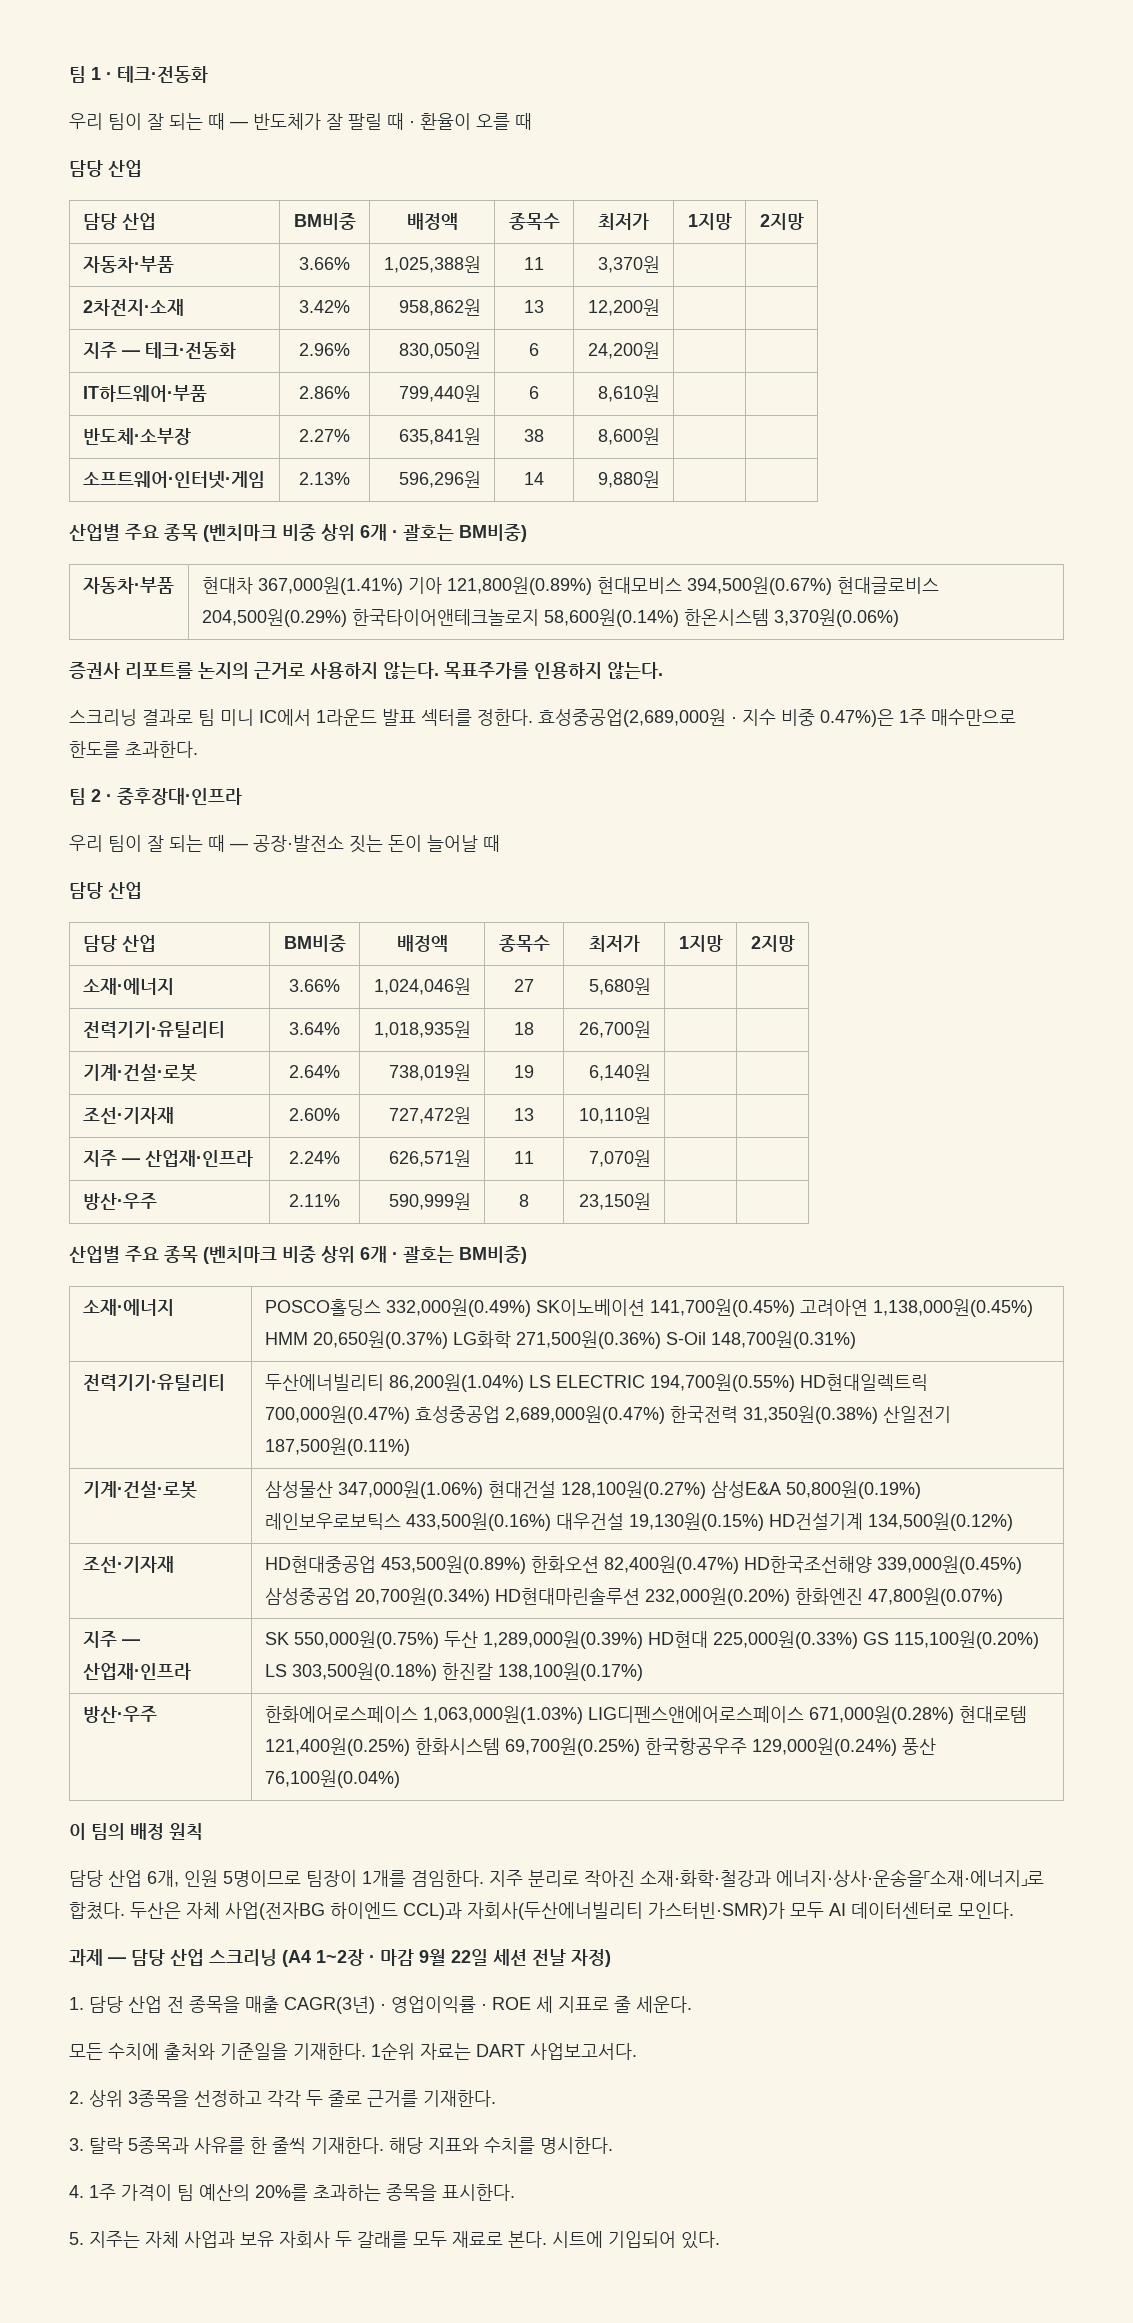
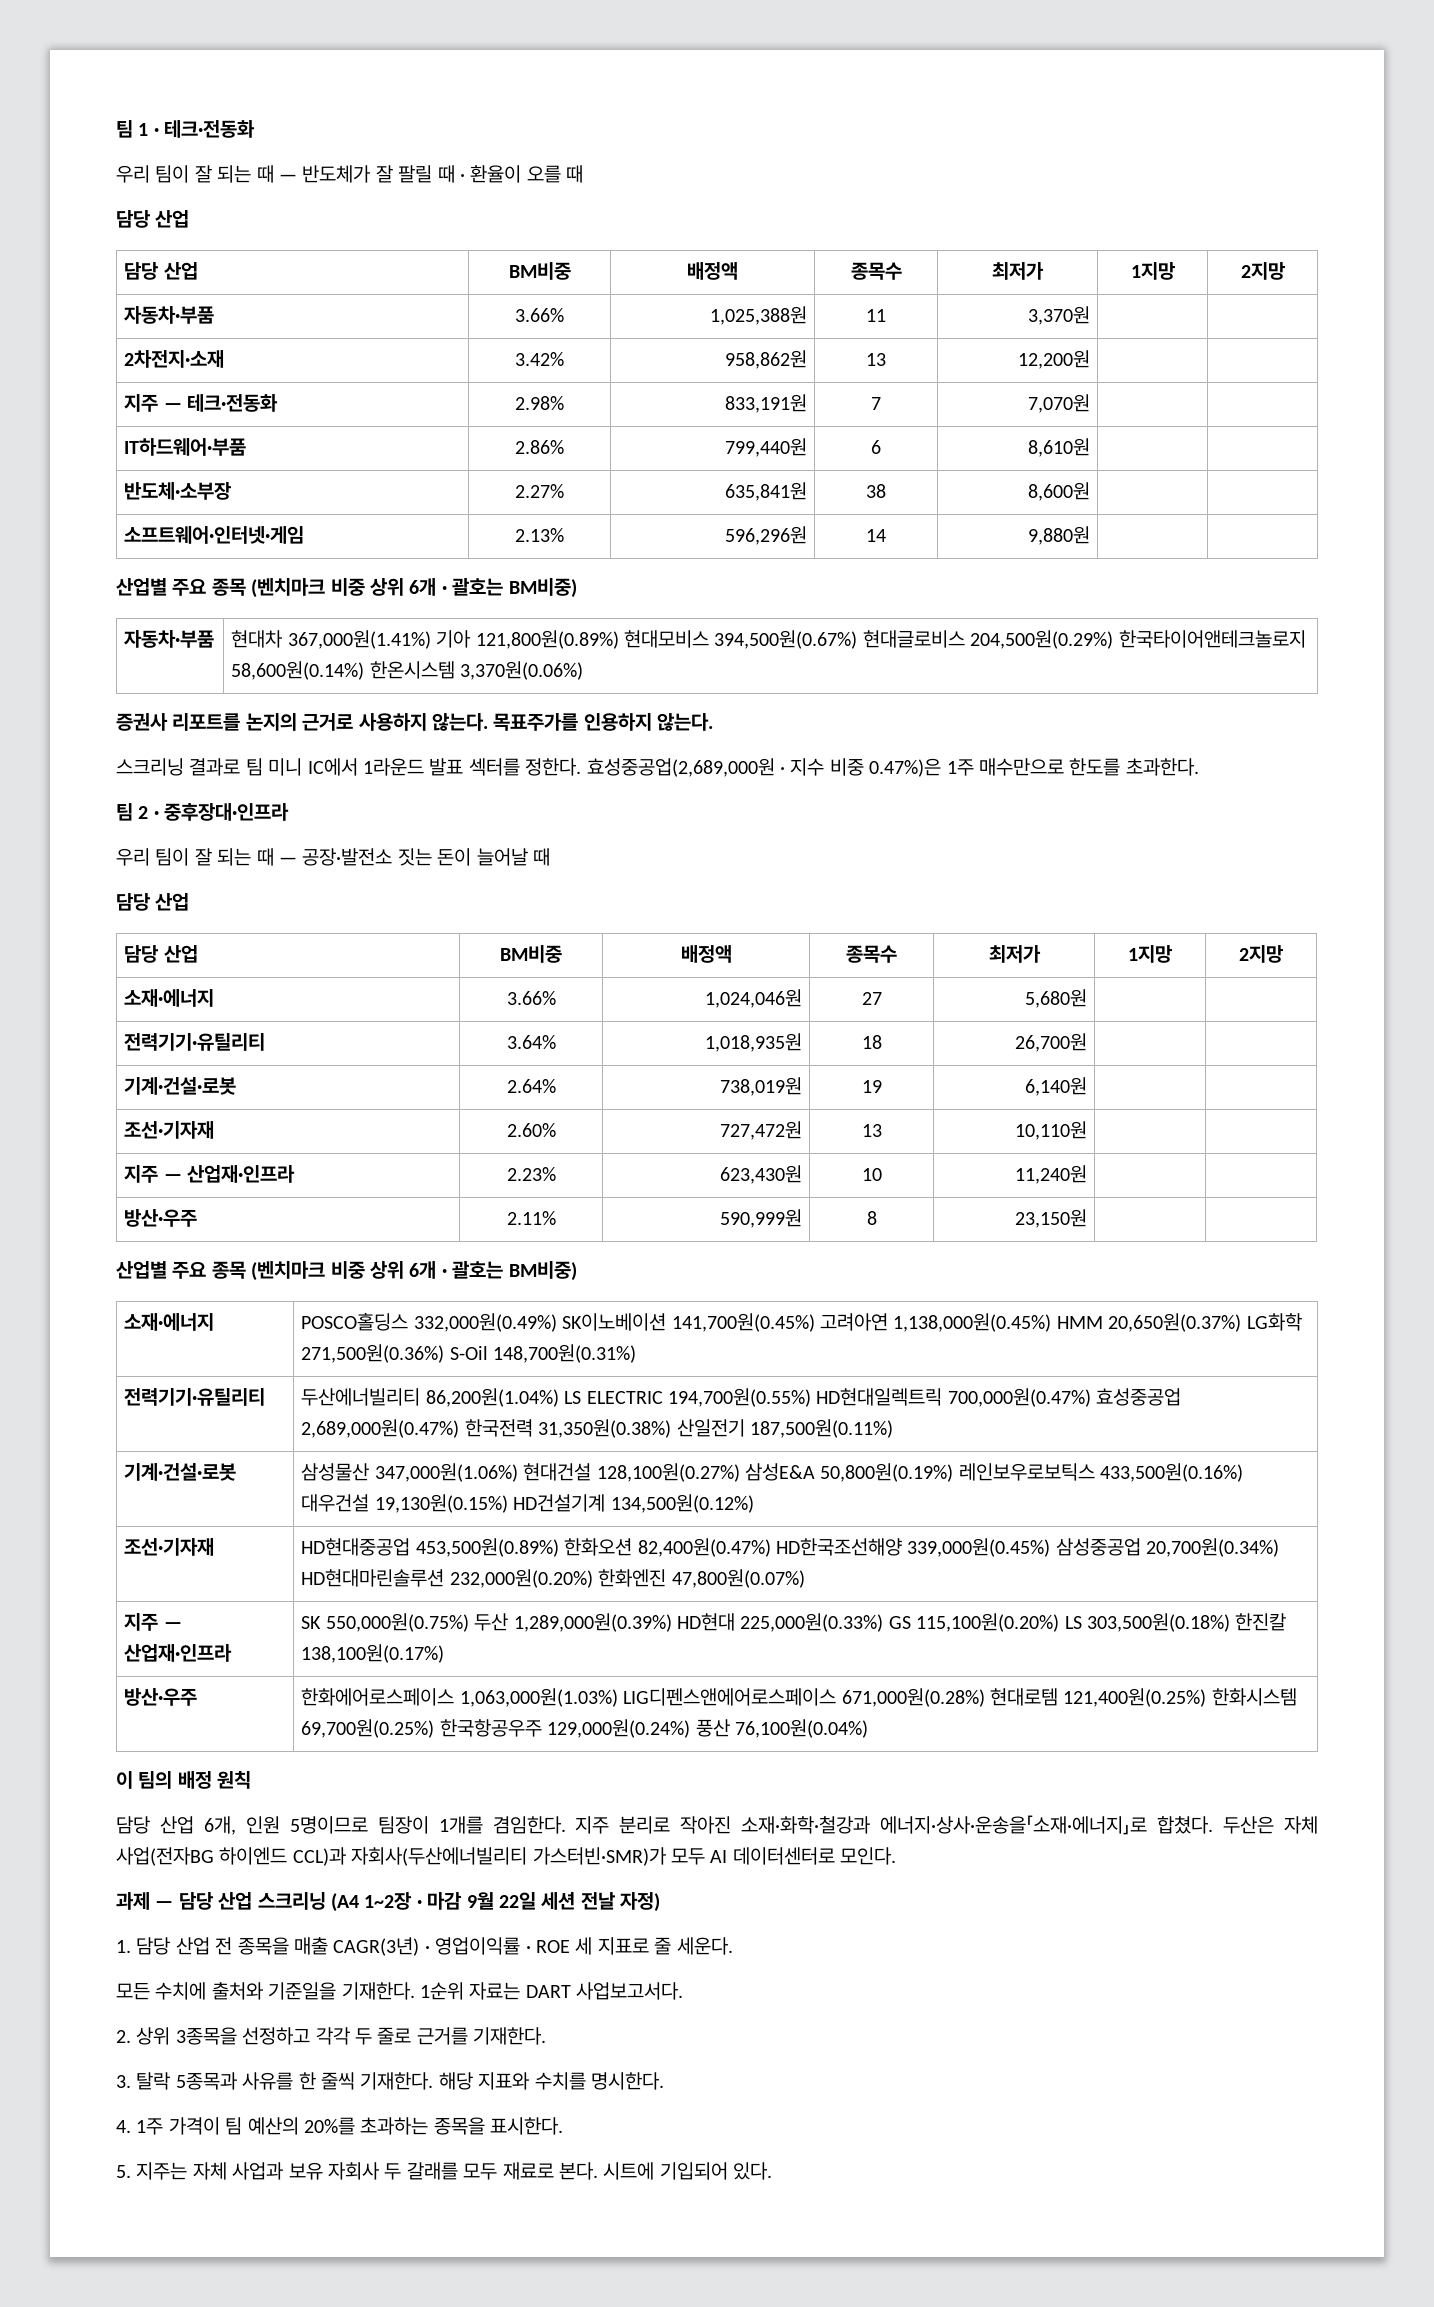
[299,343,350,356] [399,342,482,359] [529,343,539,356] [588,342,661,359] 2.96% | 830,050원 | 6 | 24,200원 -> [515,396,564,410] [724,394,807,413] [871,397,881,410] [1027,394,1090,413] 2.98% | 833,191원 | 7 | 7,070원
[289,1151,340,1164] [389,1150,472,1167] [514,1151,534,1164] [589,1150,652,1167] 2.24% | 626,571원 | 11 | 7,070원 -> [506,1167,556,1181] [719,1165,802,1184] [861,1168,882,1181] [1014,1165,1087,1184] 2.23% | 623,430원 | 10 | 11,240원

